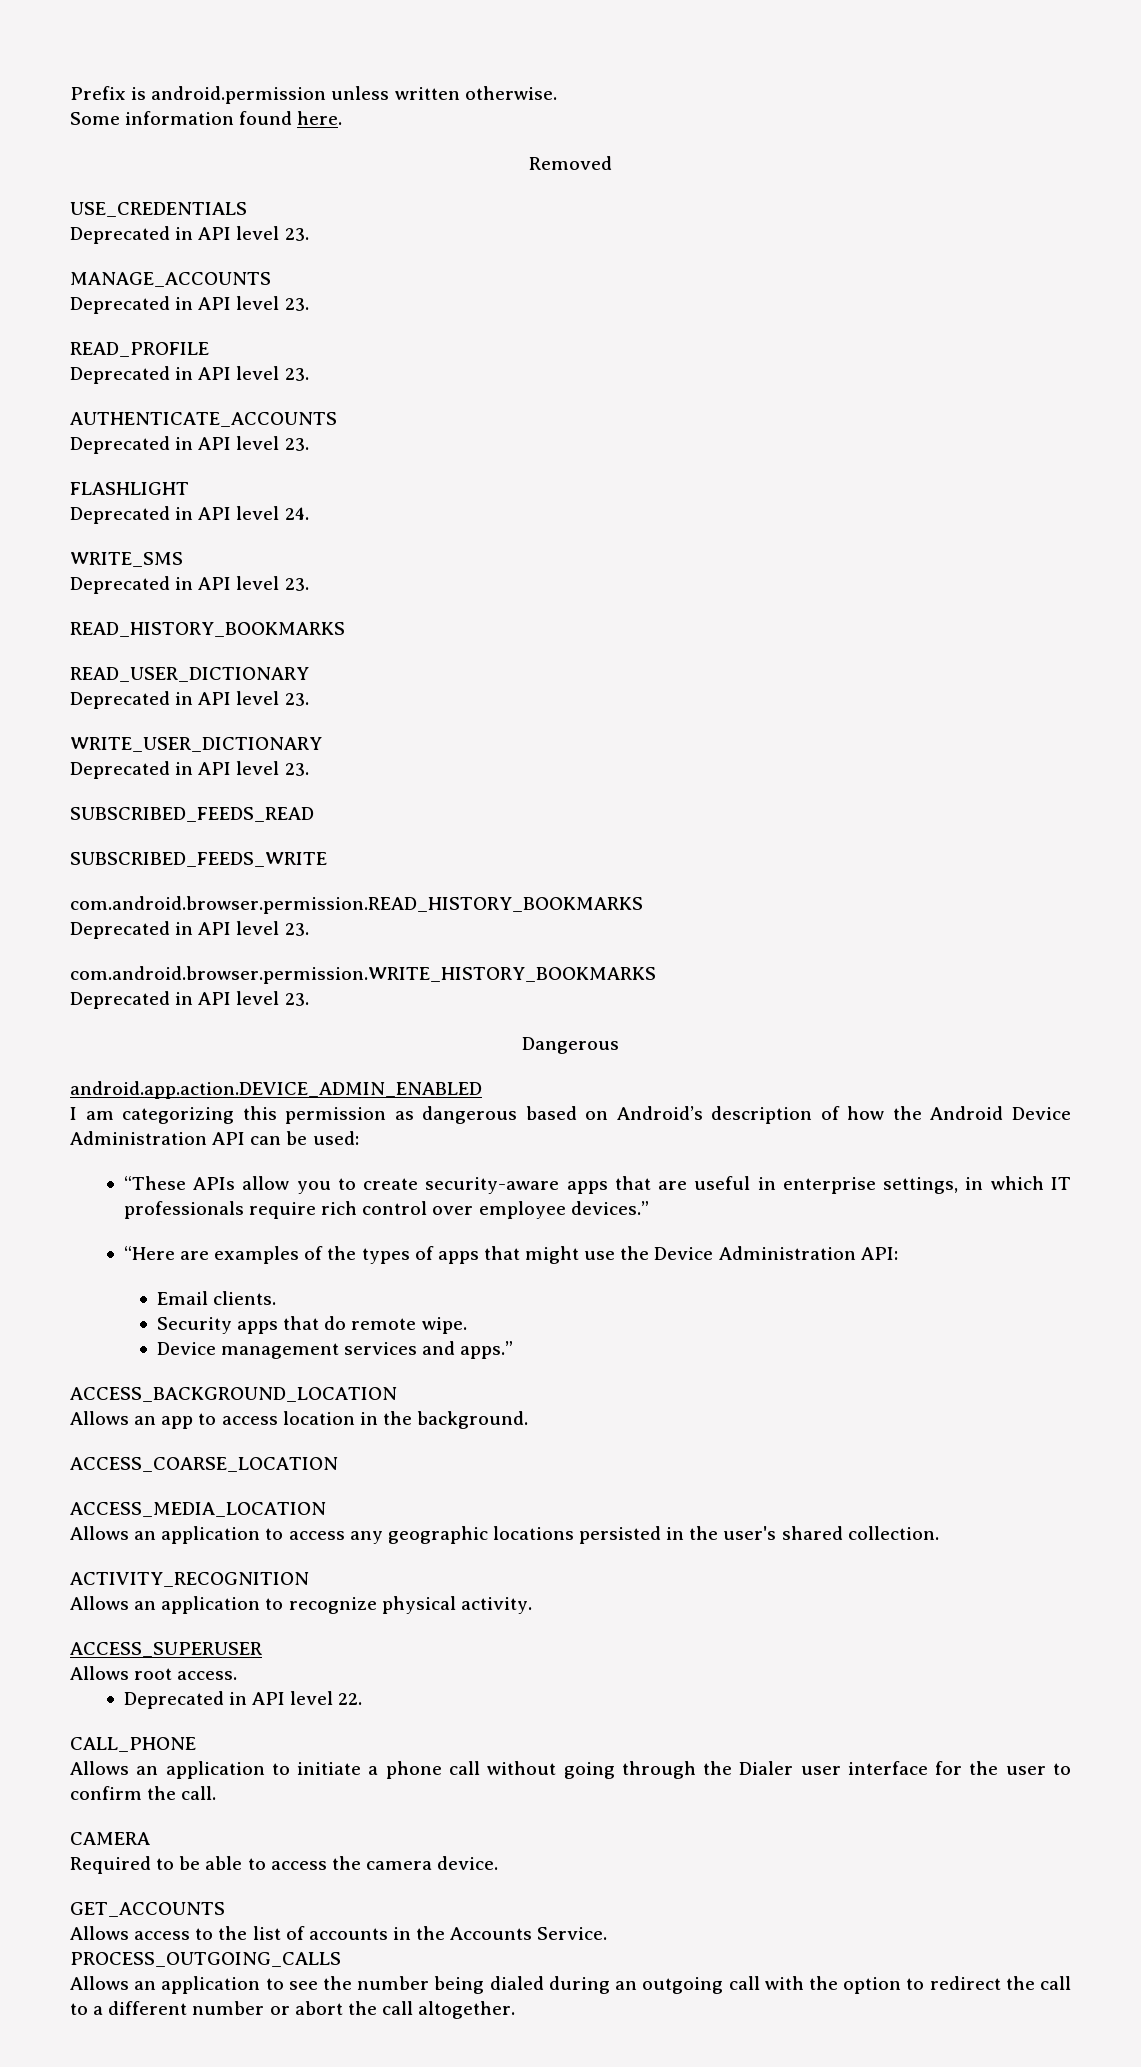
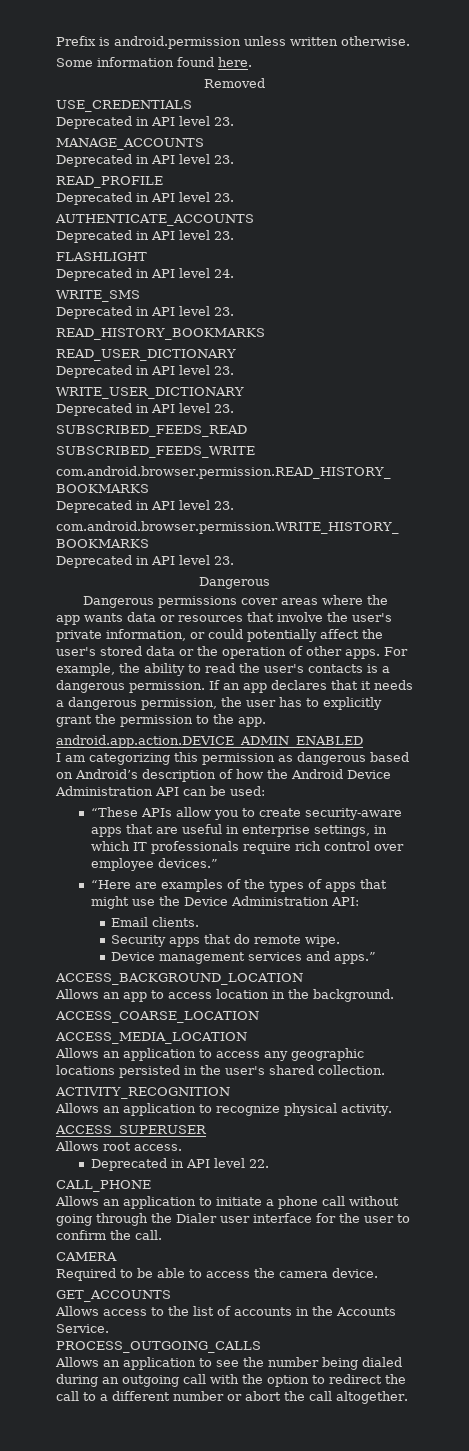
(619, 1045) none -> [83,595,389,608] [56,612,392,625] [56,629,383,642] [56,646,408,659] [56,663,390,676] [56,680,413,693] [56,697,382,710] [56,714,266,727] // Dangerous permissions cover areas where the app wants data or resources that involve the user's private information, or could potentially affect the user's stored data or the operation of other apps. For example, the ability to read the user's contacts is a dangerous permission. If an app declares that it needs a dangerous permission, the user has to explicitly grant the permission to the app.

